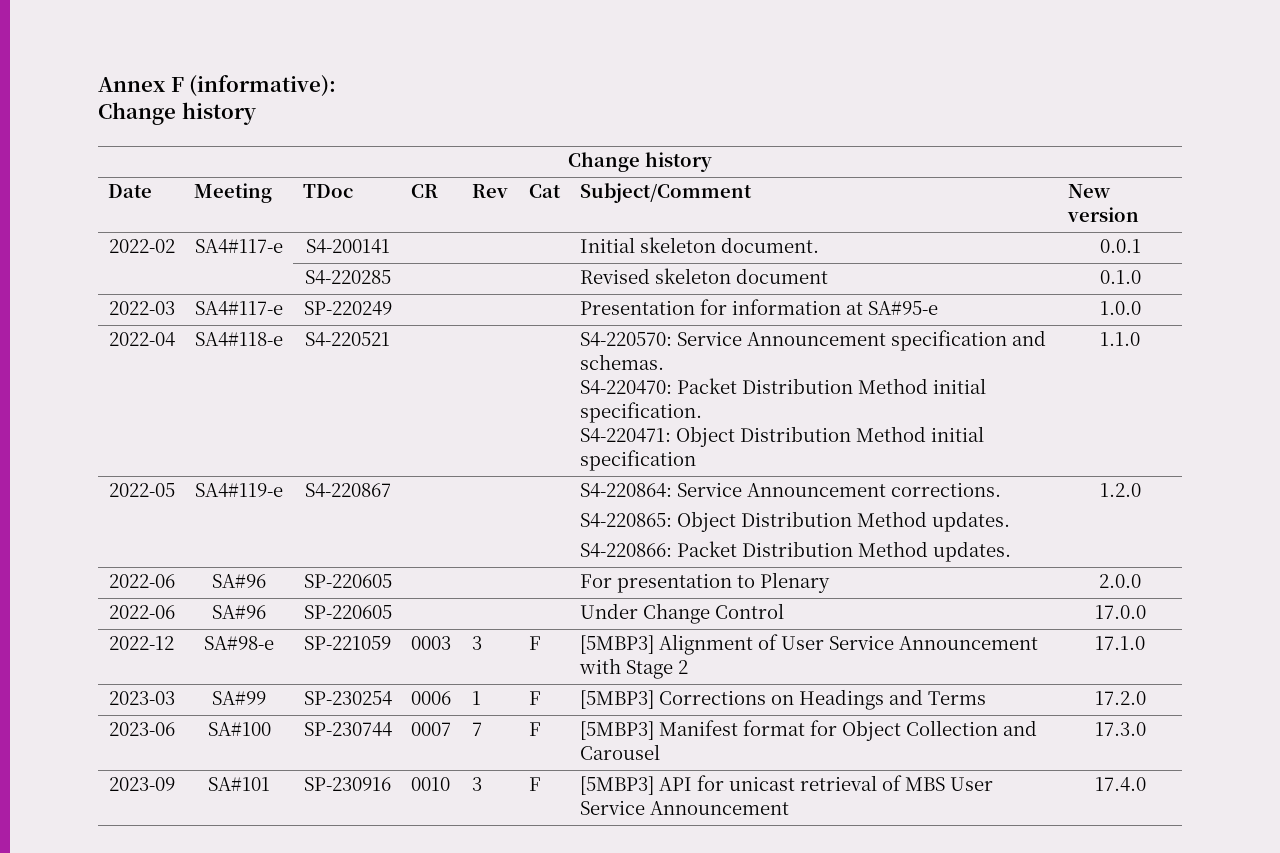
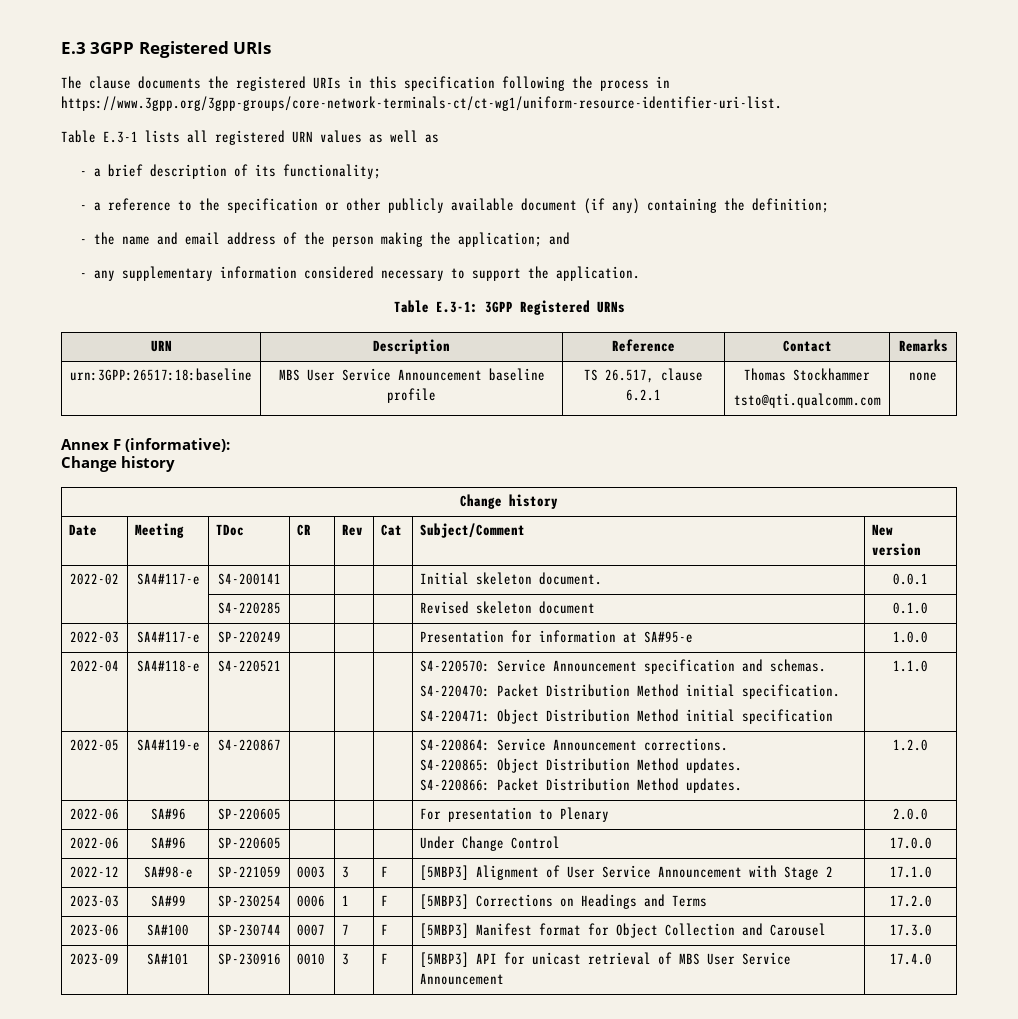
(98, 84) none -> [61,41,272,58] [61,76,670,91] [61,96,782,111] [61,130,439,145] [79,164,381,179] [79,198,829,214] [79,232,570,247] [79,266,640,281] [393,300,625,315] [150,340,172,352] [373,339,450,354] [612,339,675,352] [782,340,832,352] [898,339,948,352] [70,368,252,381] [278,368,545,381] [387,388,436,403] [584,368,703,383] [626,389,661,401] [744,368,870,381] [733,393,881,408] [909,372,937,381] E.3 3GPP Registered URIs // The clause documents the registered URIs in this specification following the process in https://www.3gpp.org/3gpp-groups/core-network-terminals-ct/ct-wg1/uniform-resource-identifier-uri-list. // Table E.3-1 lists all registered URN values as well as // - a brief description of its functionality; // - a reference to the specification or other publicly available document (if any) containing the definition; // - the name and email address of the person making the application; and // - any supplementary information considered necessary to support the application. // Table E.3-1: 3GPP Registered URNs // URN | Description | Reference | Contact | Remarks // urn:3GPP:26517:18:baseline | MBS User Service Announcement baseline profile | TS 26.517, clause 6.2.1 | Thomas Stockhammer // tsto@qti.qualcomm.com | none //

